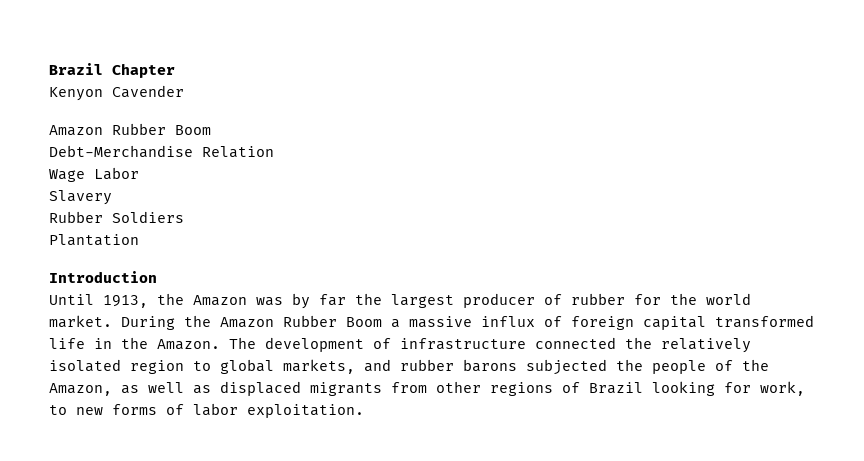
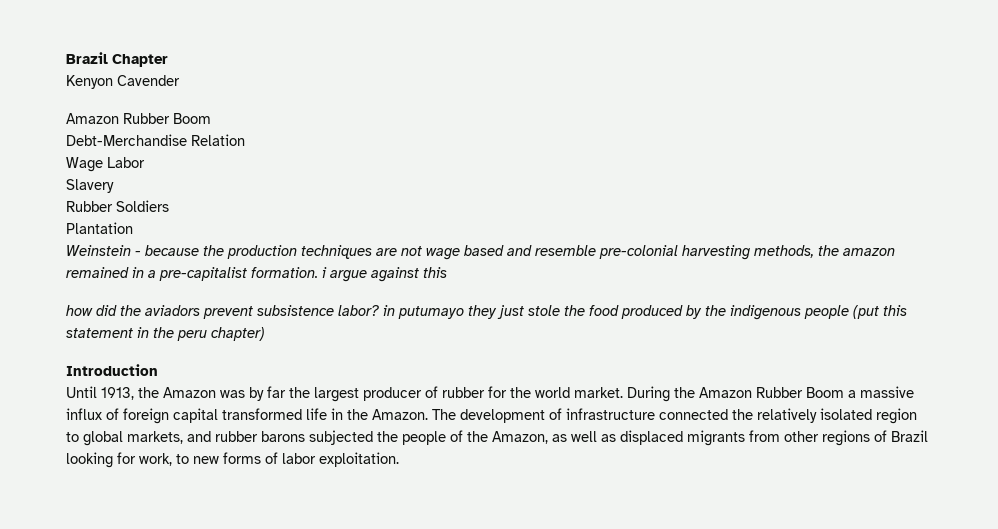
(139, 240) none -> [66,245,895,260] [66,267,447,282] [66,305,907,320] [66,327,265,341] // Weinstein - because the production techniques are not wage based and resemble pre-colonial harvesting methods, the amazon remained in a pre-capitalist formation. i argue against this // how did the aviadors prevent subsistence labor? in putumayo they just stole the food produced by the indigenous people (put this statement in the peru chapter)

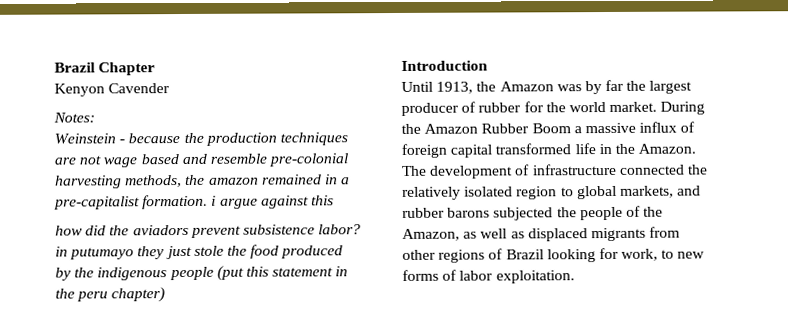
[66,113,211,124] [66,134,245,146] [66,157,145,172] [66,179,114,193] [66,200,169,212] [66,222,133,234] Amazon Rubber Boom // Debt-Merchandise Relation // Wage Labor // Slavery // Rubber Soldiers // Plantation -> [53,112,95,123] Notes:

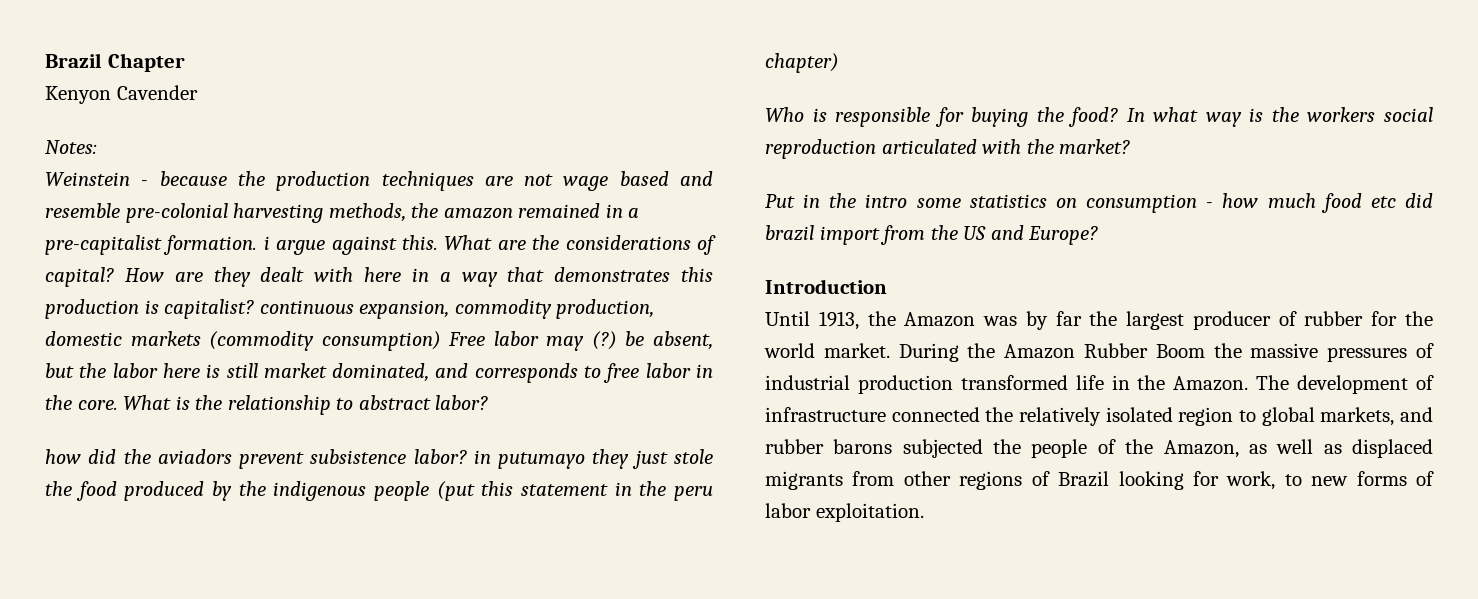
[310,195,334,206] this -> [401,235,716,255] [45,267,713,287] [45,299,655,319] [45,331,713,351] [45,363,713,383] [45,395,489,415] this. What are the considerations of capital? How are they dealt with here in a way that demonstrates this production is capitalist? continuous expansion, commodity production, domestic markets (commodity consumption) Free labor may (?) be absent, but the labor here is still market dominated, and corresponds to free labor in the core. What is the relationship to abstract labor?
(166, 295) none -> [765,107,1433,127] [765,139,1131,159] [765,193,1434,213] [765,225,1099,245] // Who is responsible for buying the food? In what way is the workers social reproduction articulated with the market? // Put in the intro some statistics on consumption - how much food etc did brazil import from the US and Europe?
[573,121,696,134] [401,143,493,158] a massive influx of foreign capital -> [1213,343,1434,362] [765,375,953,394] the massive pressures of industrial production

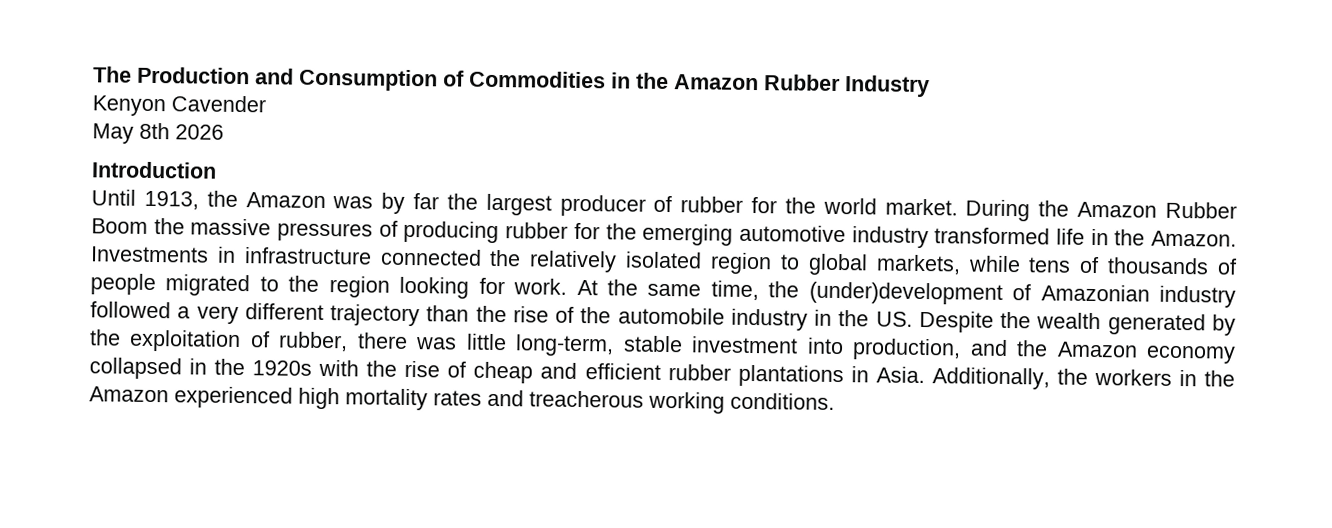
[45,53,185,72] [45,85,198,104] [45,140,97,154] [45,171,713,191] [45,203,640,223] [45,235,716,255] [45,267,713,287] [45,299,655,319] [45,331,713,351] [45,363,713,383] [45,395,489,415] [45,449,713,469] [45,481,713,501] [765,53,839,73] [765,107,1433,127] [765,139,1131,159] [765,193,1434,213] [765,225,1099,245] Brazil Chapter // Kenyon Cavender // Notes: // Weinstein - because the production techniques are not wage based and resemble pre-colonial harvesting methods, the amazon remained in a pre-capitalist formation. i argue against this. What are the considerations of capital? How are they dealt with here in a way that demonstrates this production is capitalist? continuous expansion, commodity production, domestic markets (commodity consumption) Free labor may (?) be absent, but the labor here is still market dominated, and corresponds to free labor in the core. What is the relationship to abstract labor? // how did the aviadors prevent subsistence labor? in putumayo they just stole the food produced by the indigenous people (put this statement in the peru chapter) // Who is responsible for buying the food? In what way is the workers social reproduction articulated with the market? // Put in the intro some statistics on consumption - how much food etc did brazil import from the US and Europe? -> [93,66,930,98] [92,95,266,117] [92,122,224,144] The Production and Consumption of Commodities in the Amazon Rubber Industry // Kenyon Cavender // May 8th 2026
[765,375,953,394] industrial production -> [403,220,929,249] producing rubber for the emerging automotive industry
[1256,375,1435,394] The development of -> [90,246,236,263] Investments in
[1400,407,1433,422] [765,439,1433,458] [765,471,1434,490] [765,503,924,522] and rubber barons subjected the people of the Amazon, as well as displaced migrants from other regions of Brazil looking for work, to new forms of labor exploitation. -> [967,255,1237,275] [90,273,1236,308] [90,301,1237,336] [90,329,1236,364] [89,357,1235,390] [89,386,835,414] while tens of thousands of people migrated to the region looking for work. At the same time, the (under)development of Amazonian industry followed a very different trajectory than the rise of the automobile industry in the US. Despite the wealth generated by the exploitation of rubber, there was little long-term, stable investment into production, and the Amazon economy collapsed in the 1920s with the rise of cheap and efficient rubber plantations in Asia. Additionally, the workers in the Amazon experienced high mortality rates and treacherous working conditions.

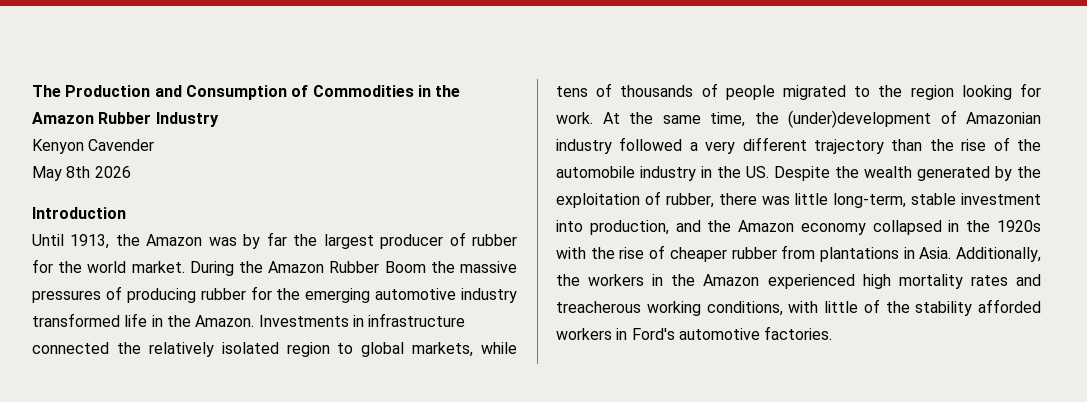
[473,361,731,384] cheap and efficient rubber -> [669,245,816,262] cheaper rubber from
[730,392,835,410] conditions. -> [706,299,1041,316] [556,326,833,340] conditions, with little of the stability afforded workers in Ford's automotive factories.

